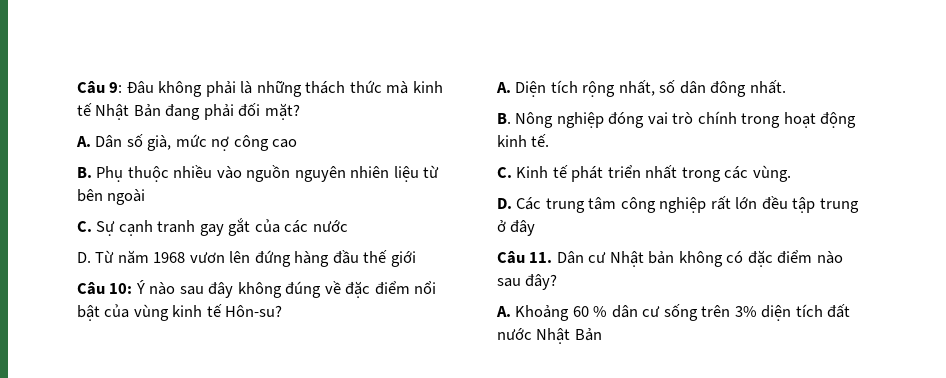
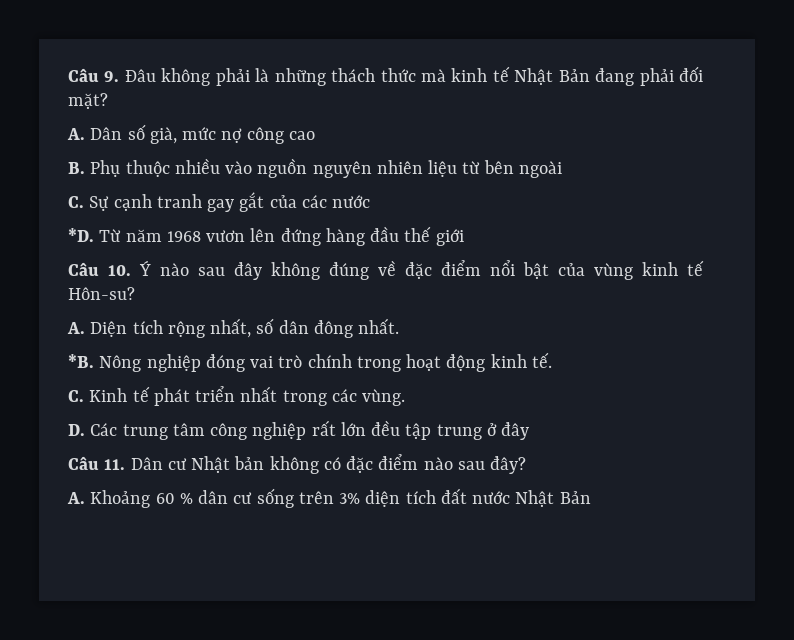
[77,80,123,94] Câu 9: -> [68,68,120,82] Câu 9.
[77,252,91,263] D. -> [68,228,94,242] *D.
[109,283,133,294] 10: -> [108,265,131,276] 10.
[497,113,511,124] B. -> [68,354,94,368] *B.

